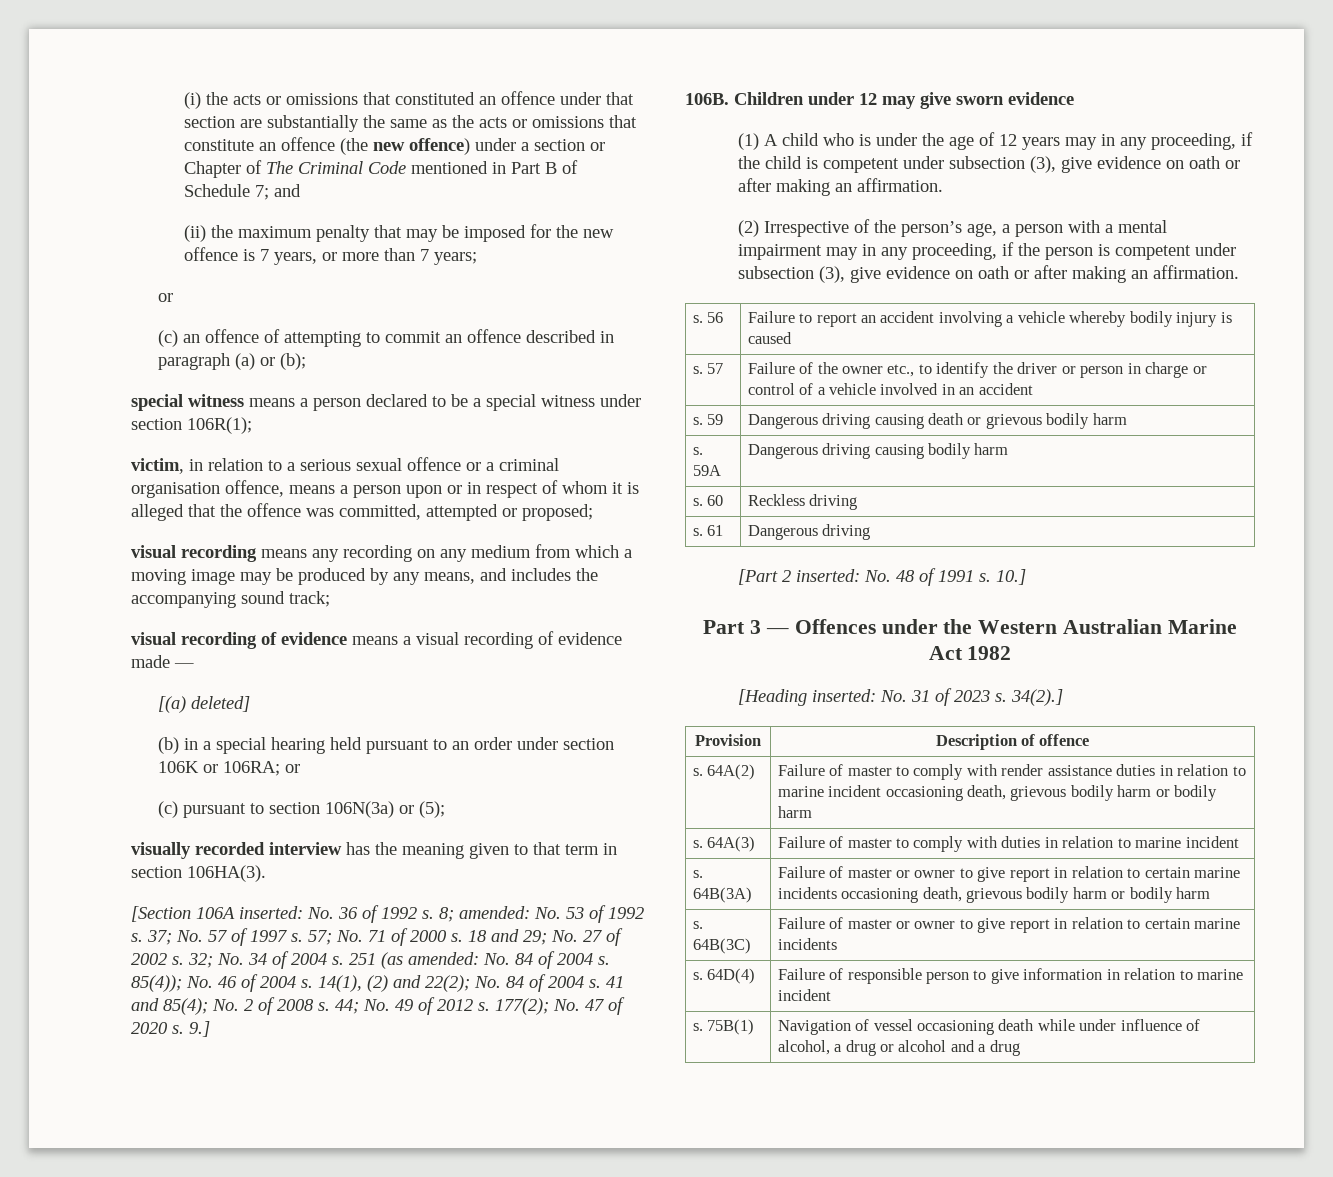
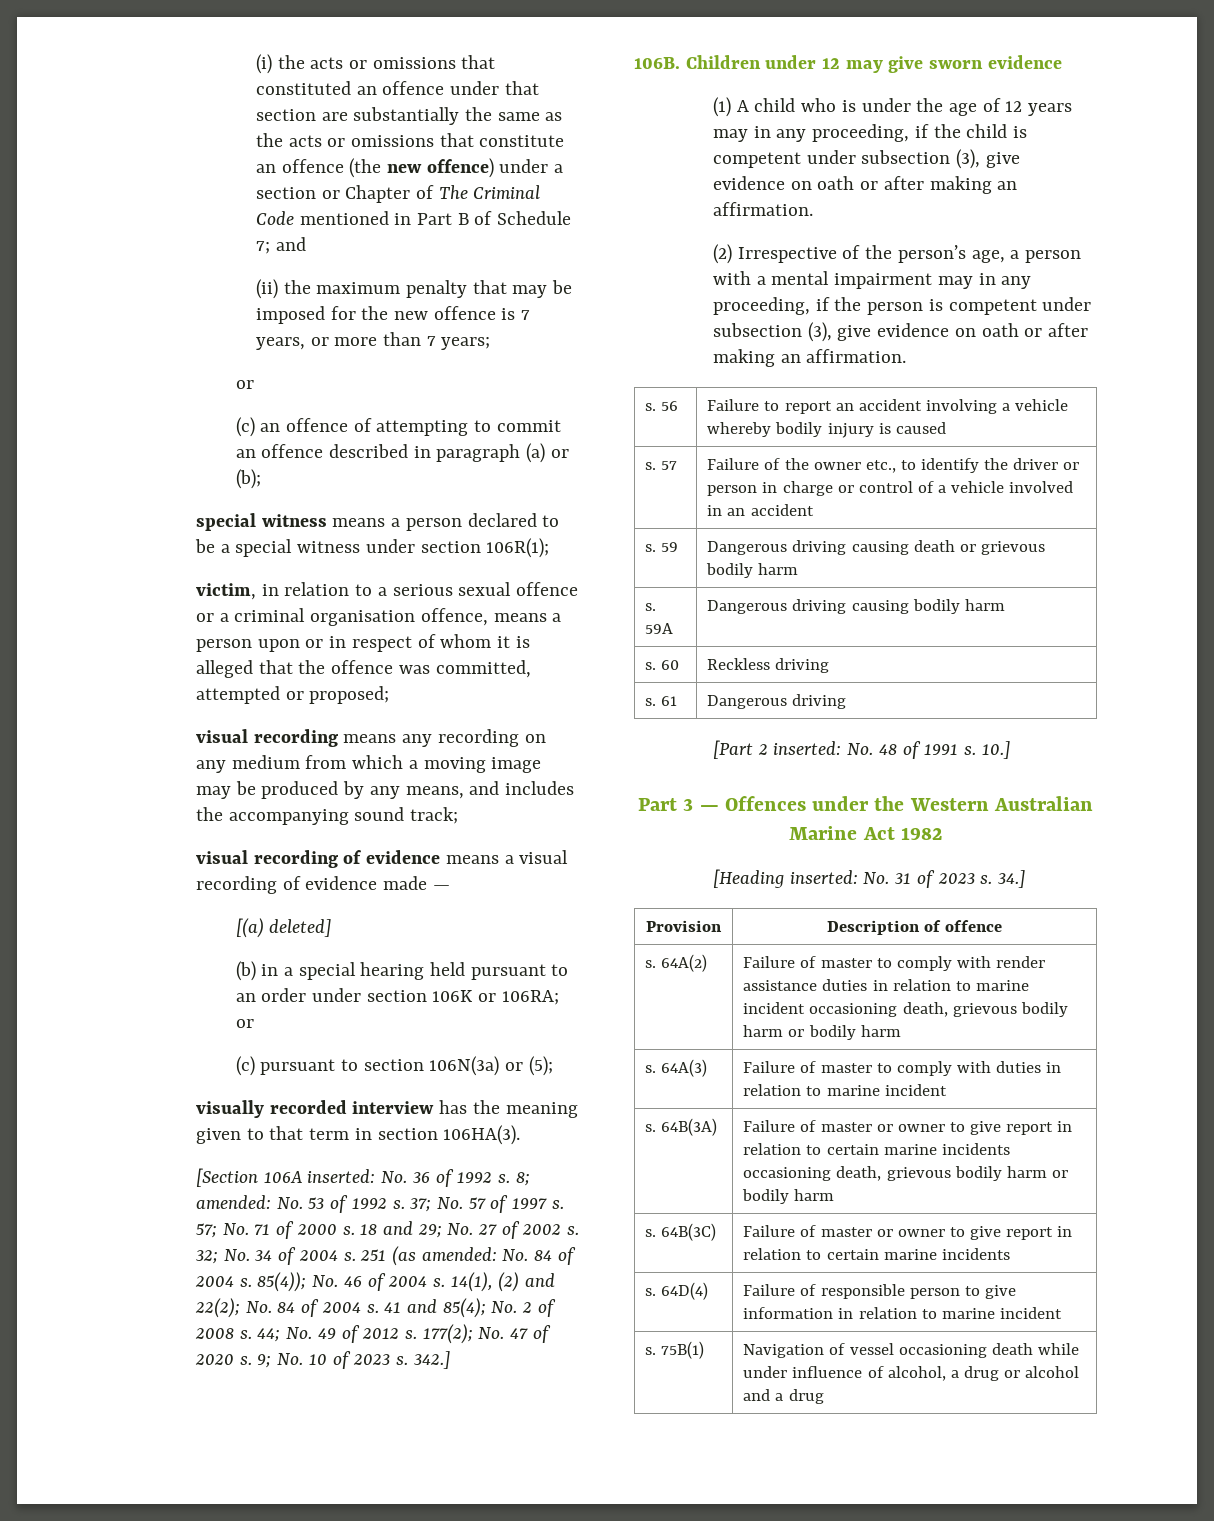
[189,1021,211,1037] 9.] -> [257,1351,450,1369] 9; No. 10 of 2023 s. 342.]
[1011,689,1064,706] 34(2).] -> [997,870,1025,888] 34.]

